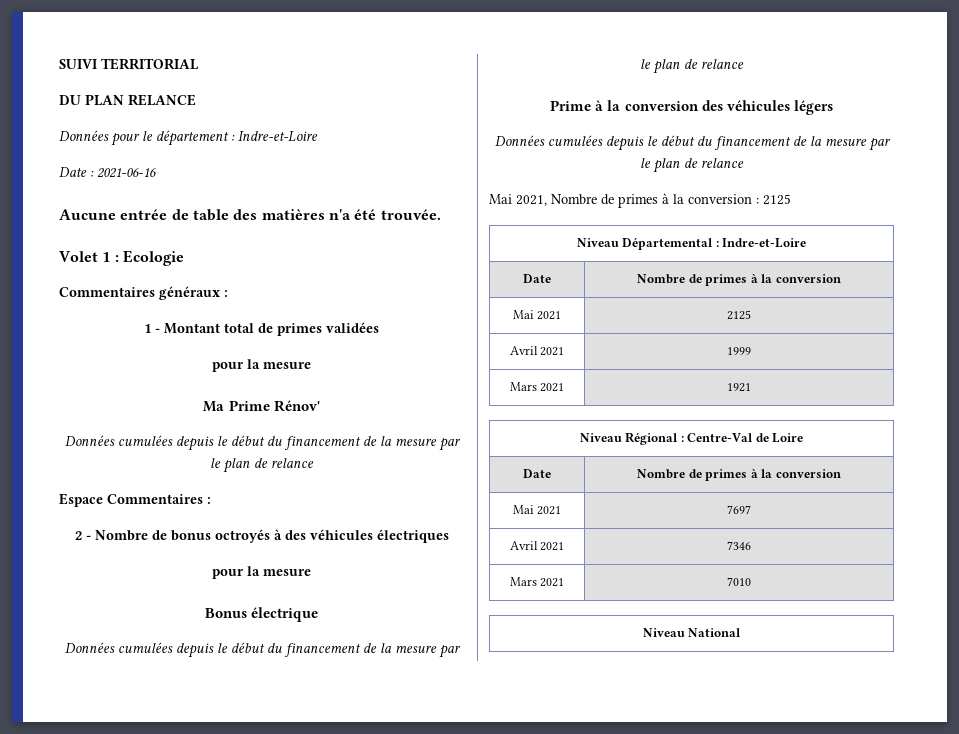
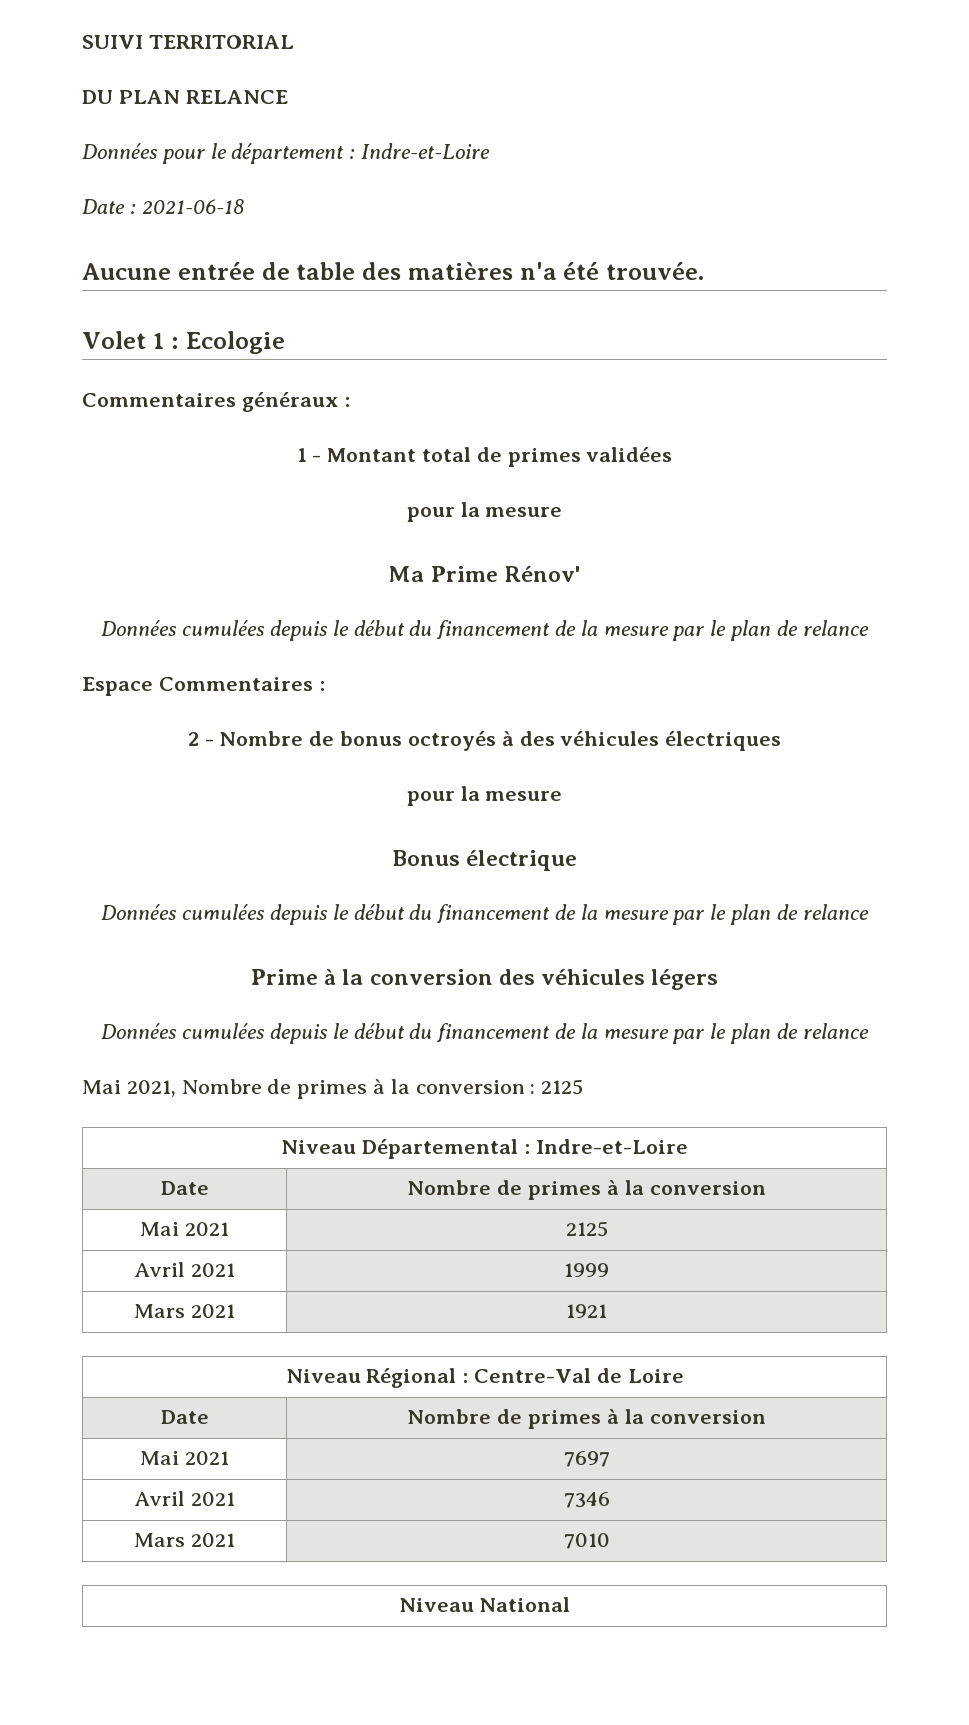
[97,167,156,178] 2021-06-16 -> [141,199,244,214] 2021-06-18

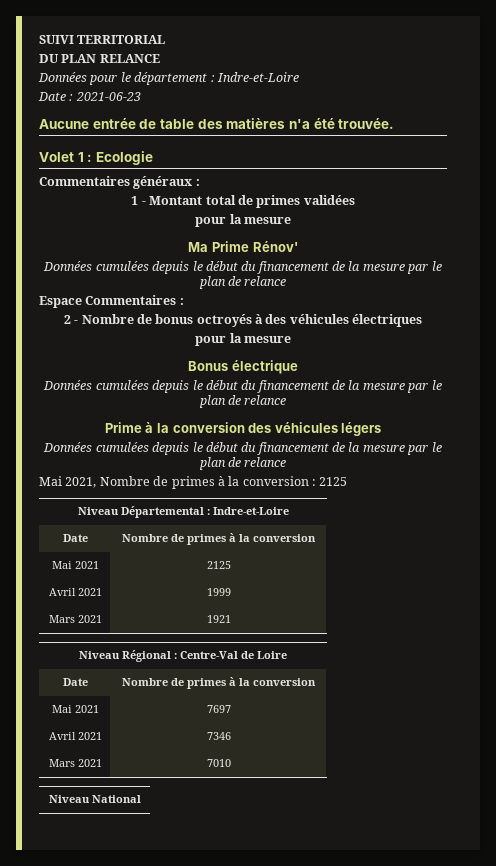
[141,199,244,214] 2021-06-18 -> [75,92,141,101] 2021-06-23

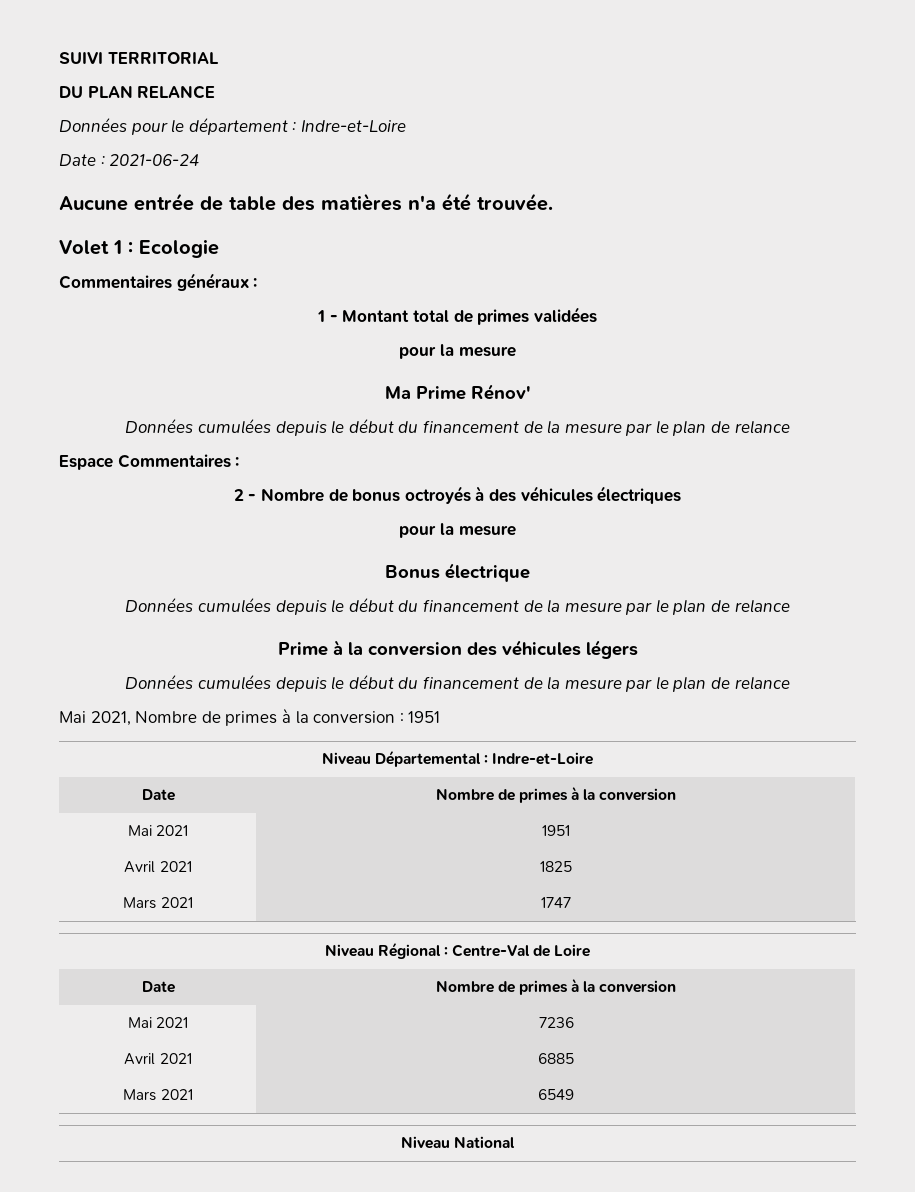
[75,92,141,101] 2021-06-23 -> [109,154,200,166] 2021-06-24
[319,477,348,486] 2125 -> [408,711,441,723] 1951
[206,561,231,569] [48,588,102,596] [206,588,231,596] [48,615,102,623] [206,615,231,623] 2125 // Avril 2021 | 1999 // Mars 2021 | 1921 -> [542,825,570,836] [124,861,192,873] [540,861,572,872] [123,897,193,909] [541,897,571,908] 1951 // Avril 2021 | 1825 // Mars 2021 | 1747
[206,705,231,713] [48,732,102,740] [206,732,231,740] [48,759,102,767] [206,759,231,767] 7697 // Avril 2021 | 7346 // Mars 2021 | 7010 -> [538,1017,574,1028] [124,1053,192,1065] [538,1053,574,1064] [123,1089,193,1101] [538,1089,574,1100] 7236 // Avril 2021 | 6885 // Mars 2021 | 6549

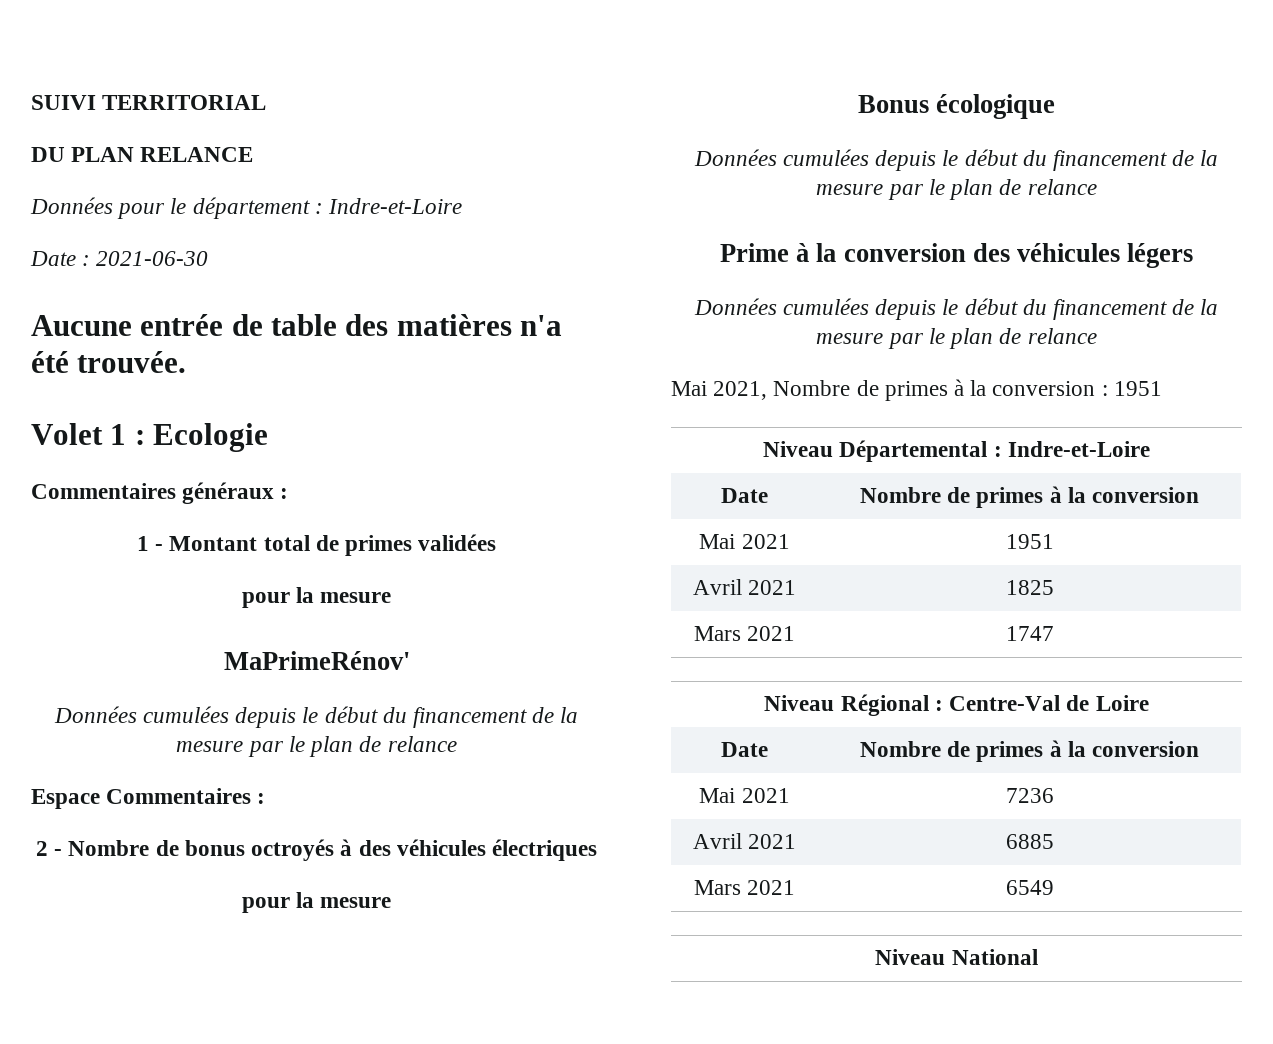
[109,154,200,166] 2021-06-24 -> [96,251,209,266] 2021-06-30
[384,384,531,400] Ma Prime Rénov' -> [223,651,410,670] MaPrimeRénov'
[445,563,530,582] électrique -> [936,94,1056,119] écologique

